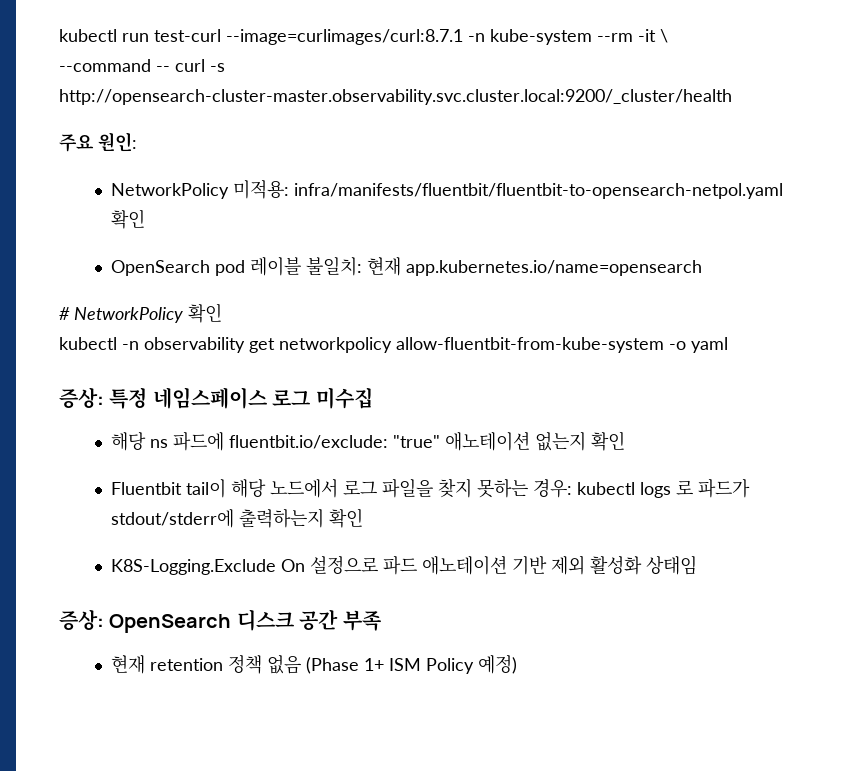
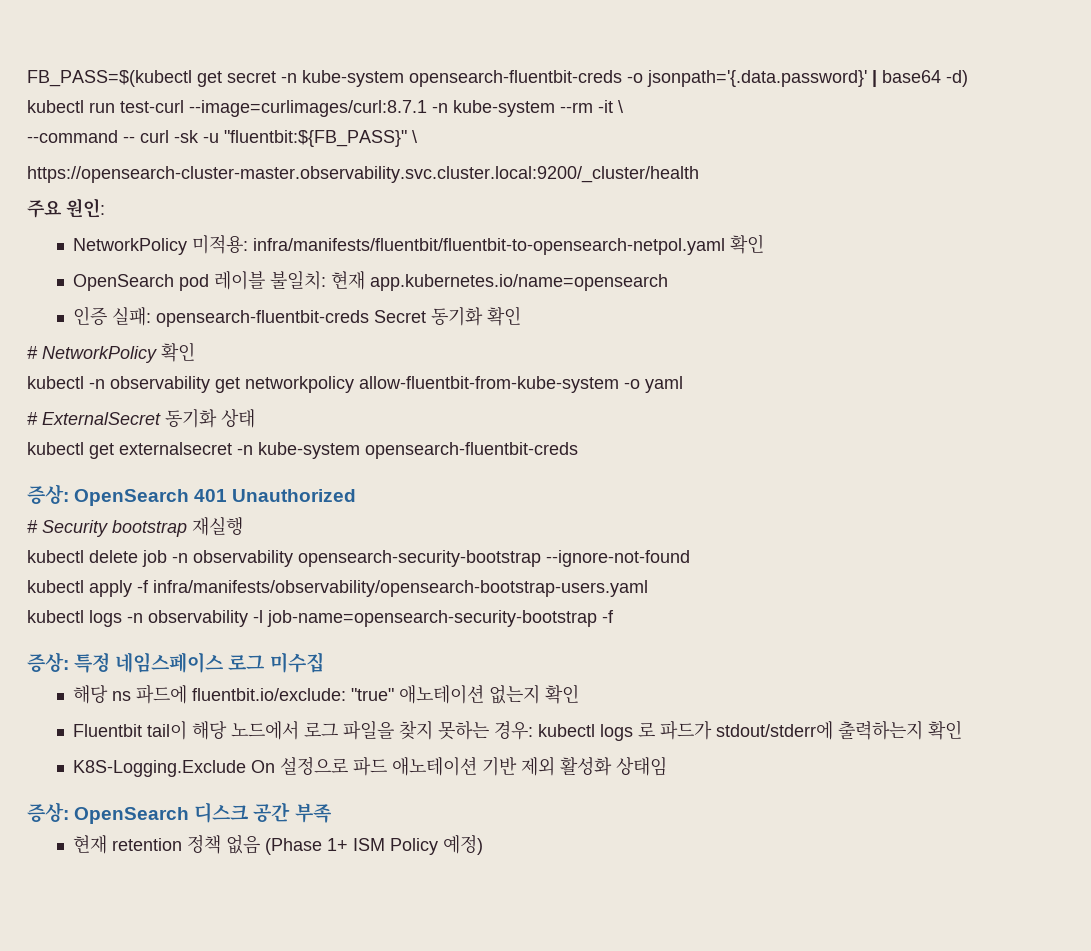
(59, 35) none -> [27,70,968,87] FB_PASS=$(kubectl get secret -n kube-system opensearch-fluentbit-creds -o jsonpath='{.data.password}' | base64 -d) //
[210,63,225,72] [59,89,732,105] -s http://opensearch-cluster-master.observability.svc.cluster.local:9200/_cluster/health -> [174,130,417,147] [27,166,699,183] -sk -u "fluentbit:${FB_PASS}" \ // https://opensearch-cluster-master.observability.svc.cluster.local:9200/_cluster/health
(703, 268) none -> [73,306,522,327] // 인증 실패: opensearch-fluentbit-creds Secret 동기화 확인
(728, 345) none -> [27,409,255,428] [27,442,578,459] [27,484,357,506] [27,517,243,537] [27,550,690,567] [27,580,648,597] [27,610,614,627] // # ExternalSecret 동기화 상태 // kubectl get externalsecret -n kube-system opensearch-fluentbit-creds // 증상: OpenSearch 401 Unauthorized // # Security bootstrap 재실행 // kubectl delete job -n observability opensearch-security-bootstrap --ignore-not-found // kubectl apply -f infra/manifests/observability/opensearch-bootstrap-users.yaml // kubectl logs -n observability -l job-name=opensearch-security-bootstrap -f

